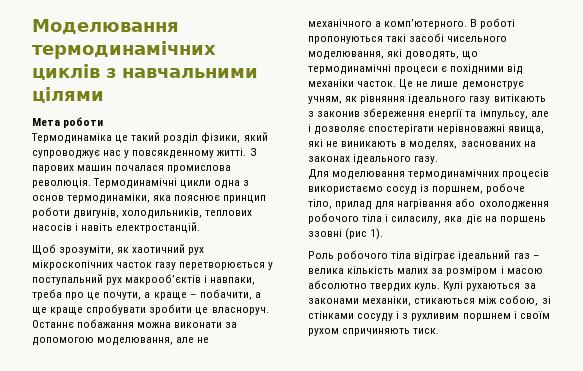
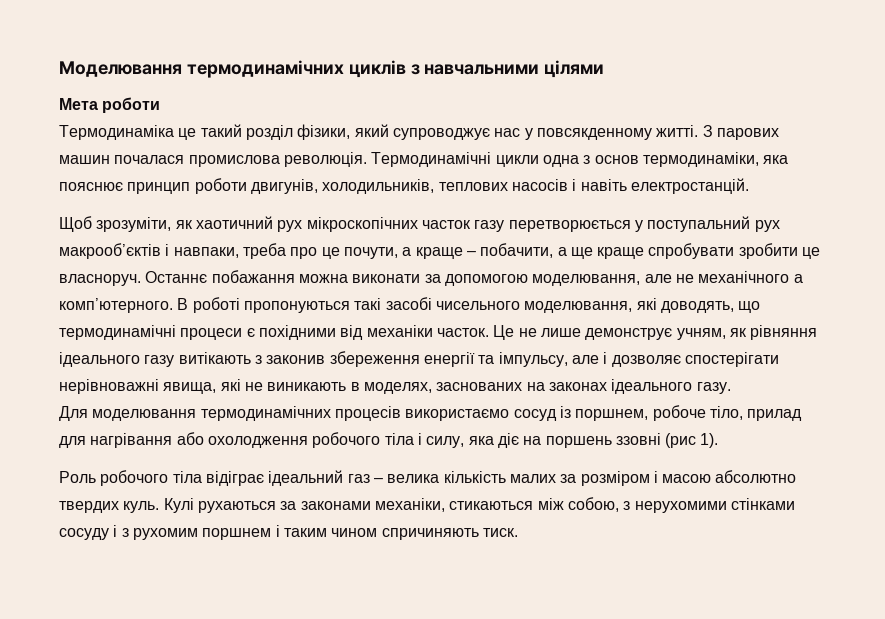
[391,216,442,224] силасилу, -> [426,436,465,448] силу,
[541,296,551,304] зі -> [623,501,727,513] з нерухомими
[411,313,460,321] рухливим -> [132,528,198,540] рухомим
[519,311,550,319] [308,328,339,336] своїм рухом -> [283,528,378,537] таким чином

